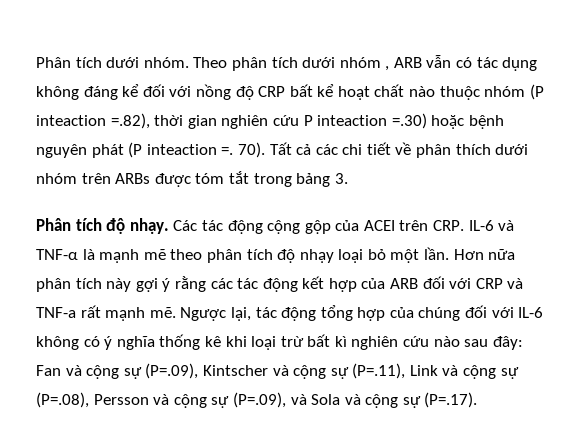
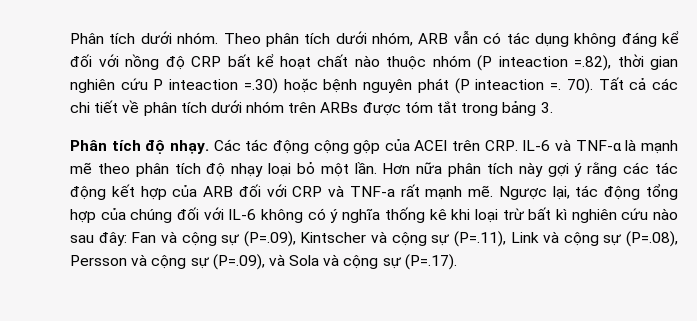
[339,57,390,71] nhóm , -> [372,32,413,46] nhóm,
[455,144,491,155] thích -> [180,102,207,113] tích

